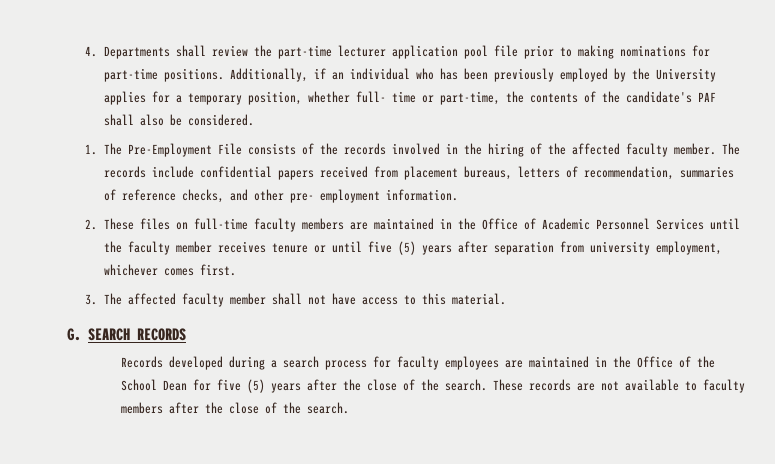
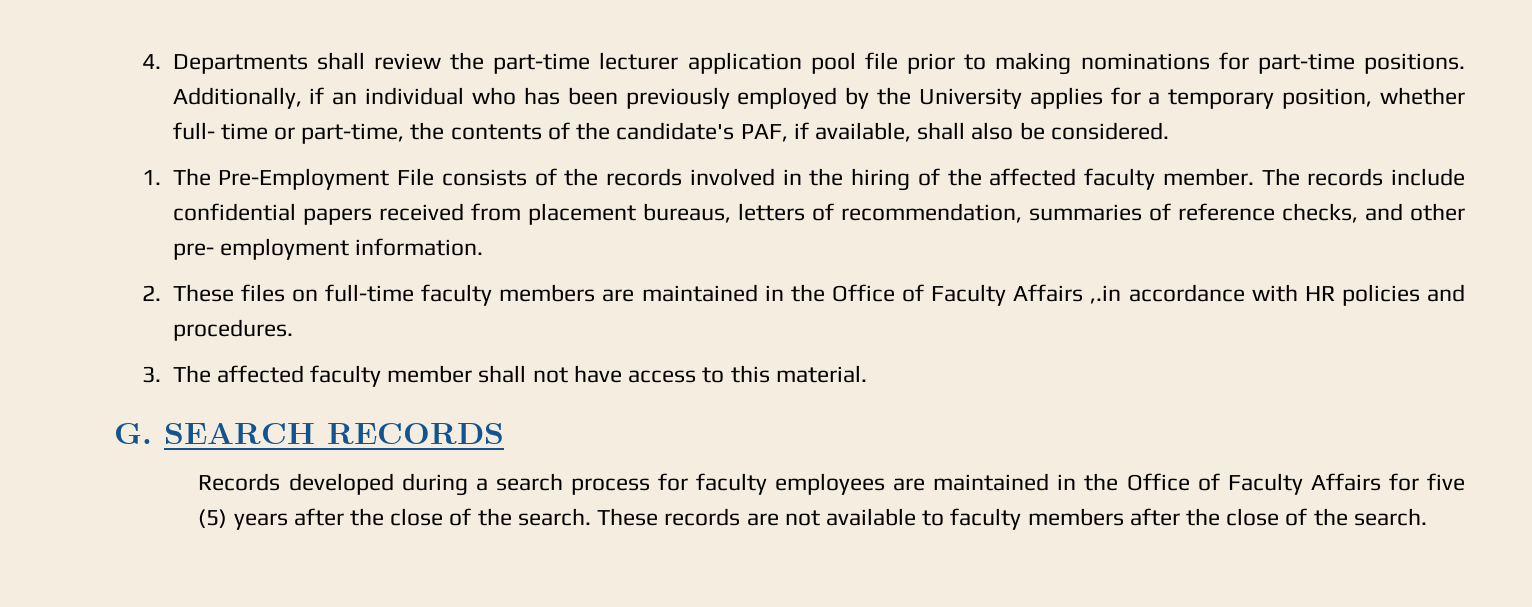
[697,92,716,102] PAF -> [740,122,911,142] PAF, if available,
[541,218,740,230] [103,241,722,255] [103,264,236,276] Academic Personnel Services until the faculty member receives tenure or until five (5) years after separation from university employment, whichever comes first. -> [931,284,1465,306] [172,319,293,341] Faculty Affairs ,.in accordance with HR policies and procedures.
[697,356,716,368] [121,379,188,391] the School Dean -> [1227,473,1381,495] Faculty Affairs

